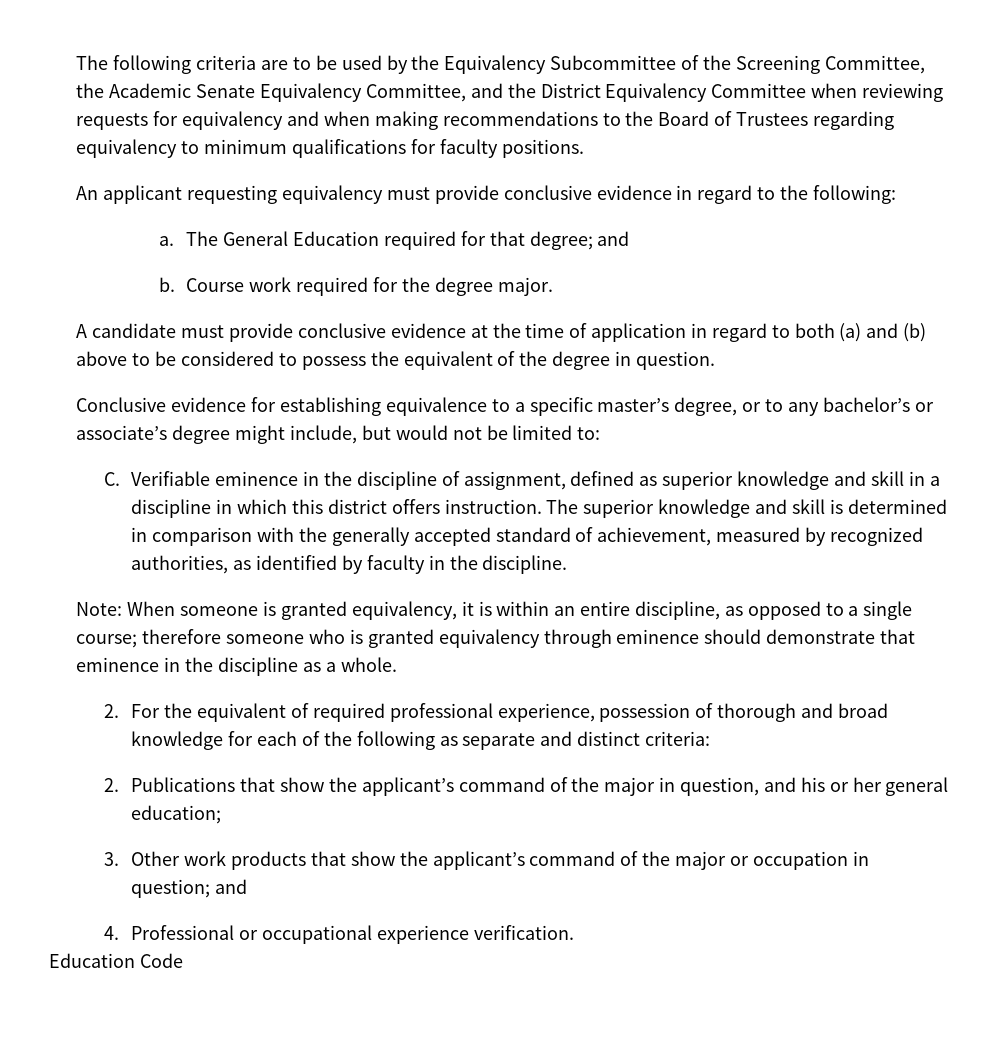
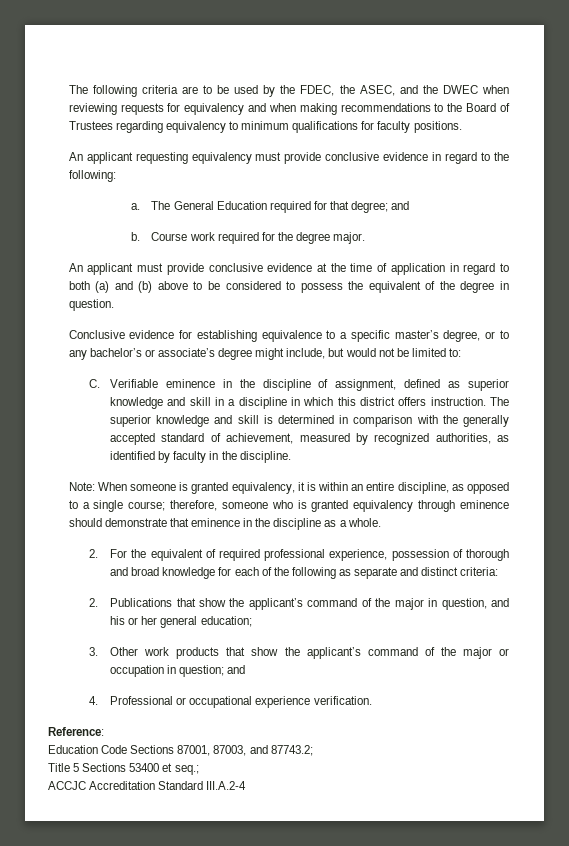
[444,55,925,74] [76,83,807,102] Equivalency Subcommittee of the Screening Committee, the Academic Senate Equivalency Committee, and the District Equivalency Committee -> [300,85,478,96] FDEC, the ASEC, and the DWEC
[76,323,177,338] A candidate -> [68,263,134,275] An applicant
[142,629,222,644] therefore -> [170,500,218,511] therefore,
(574, 932) none -> [48,727,104,736] // Reference:
(183, 960) none -> [130,745,313,756] [48,763,199,775] [48,781,247,790] Sections 87001, 87003, and 87743.2; // Title 5 Sections 53400 et seq.; // ACCJC Accreditation Standard III.A.2-4

